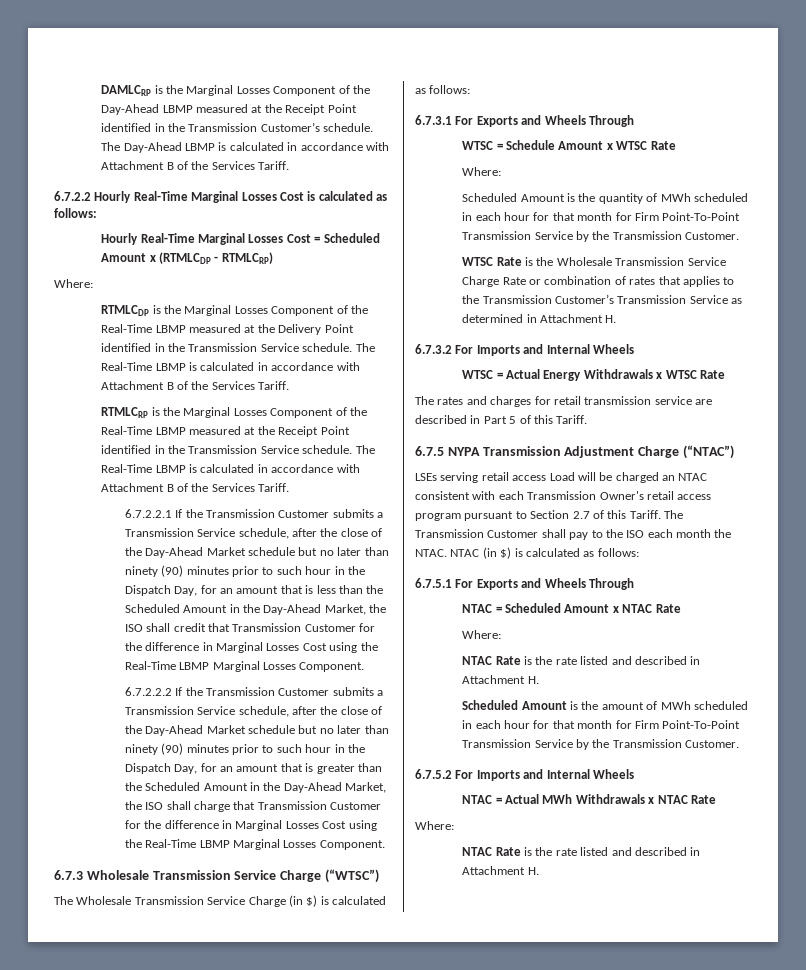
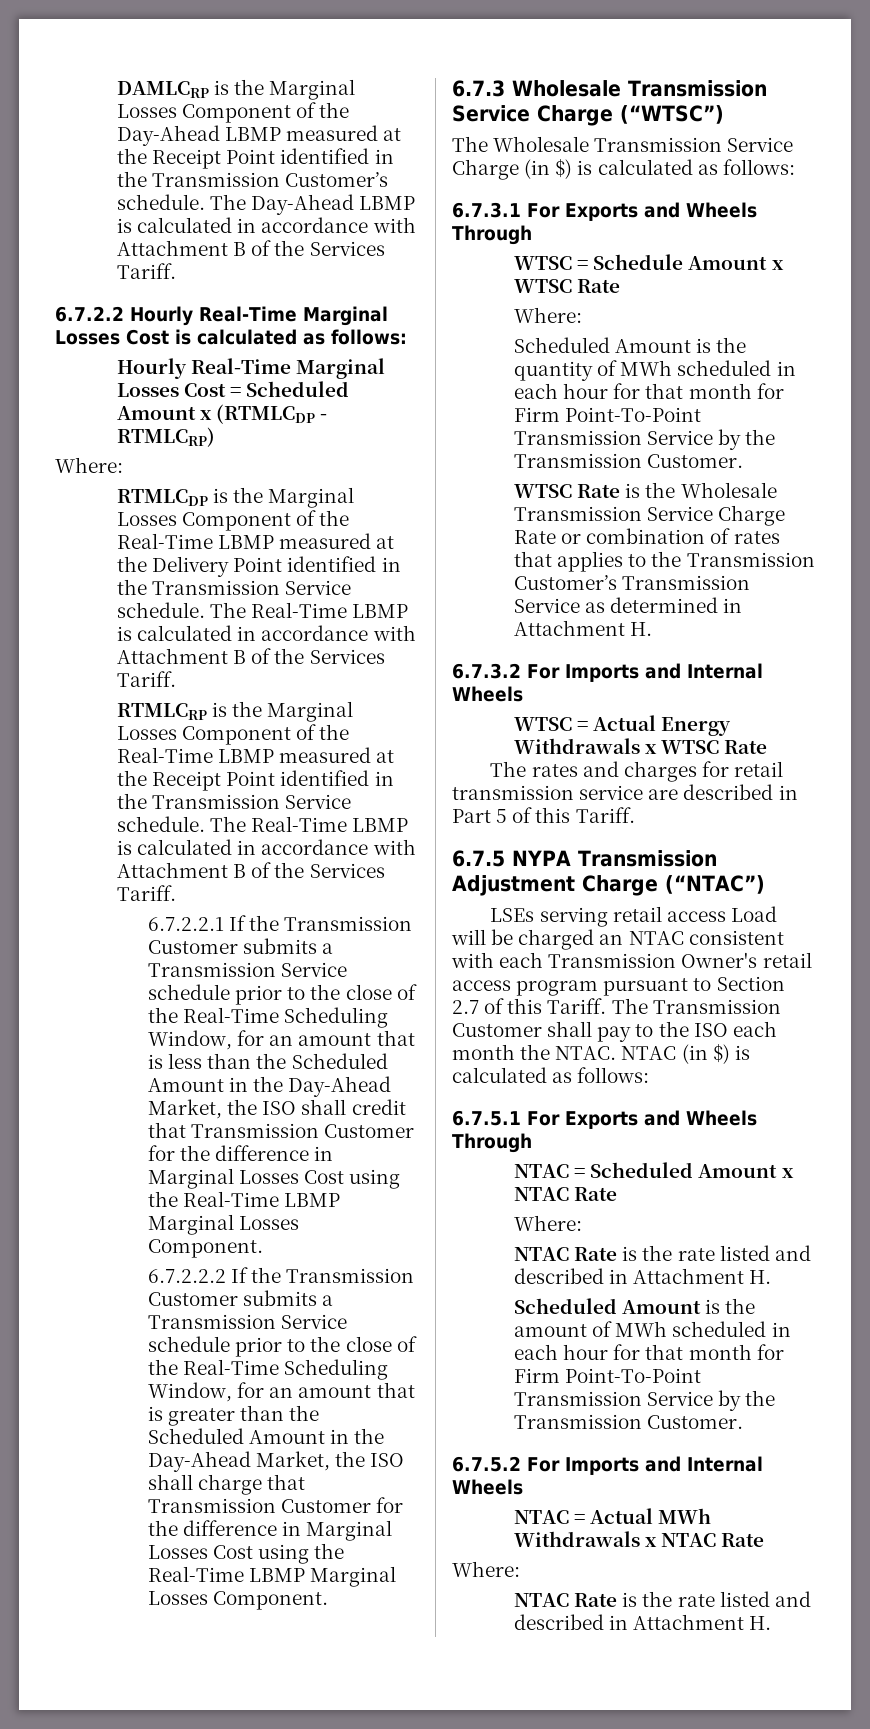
[238,528,383,539] [124,547,389,558] [124,565,365,577] [124,585,198,596] schedule, after the close of the Day-Ahead Market schedule but no later than ninety (90) minutes prior to such hour in the Dispatch Day, -> [148,984,417,1005] [148,1007,389,1028] [148,1030,233,1050] schedule prior to the close of the Real-Time Scheduling Window,
[238,706,383,717] [124,725,389,736] [124,743,365,755] [124,763,198,774] schedule, after the close of the Day-Ahead Market schedule but no later than ninety (90) minutes prior to such hour in the Dispatch Day, -> [148,1336,417,1357] [148,1359,389,1380] [148,1382,233,1402] schedule prior to the close of the Real-Time Scheduling Window,

